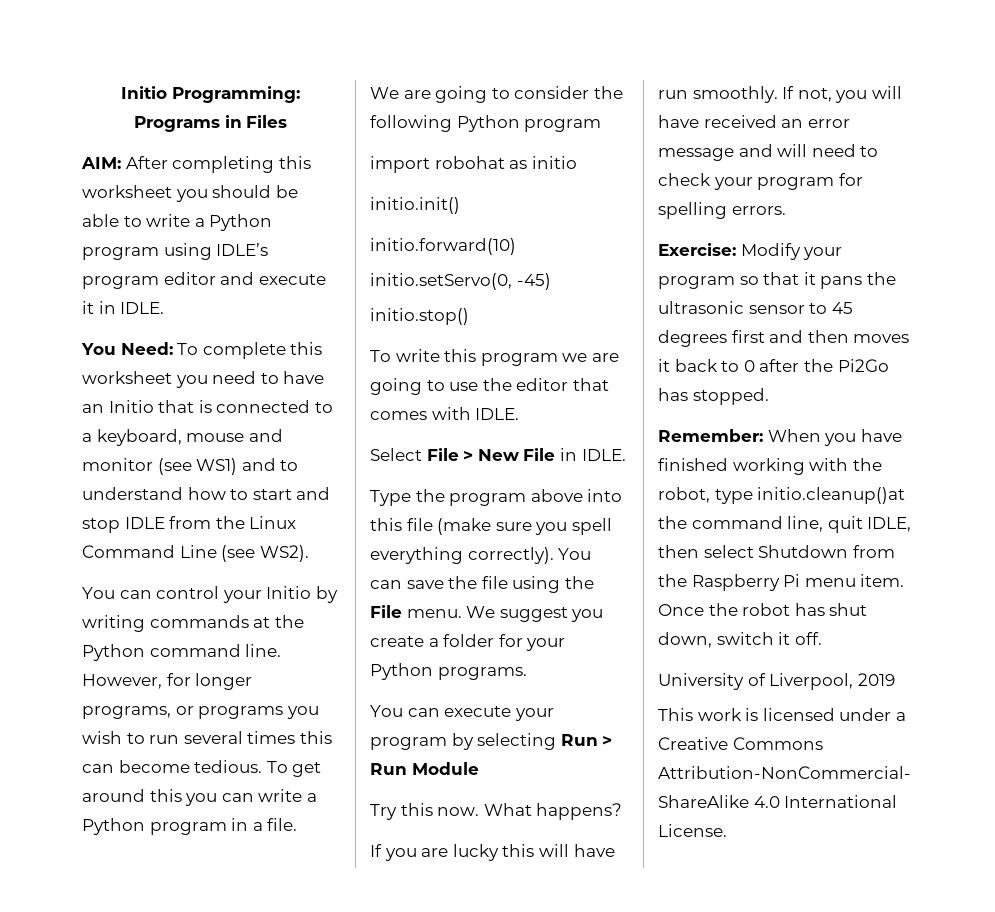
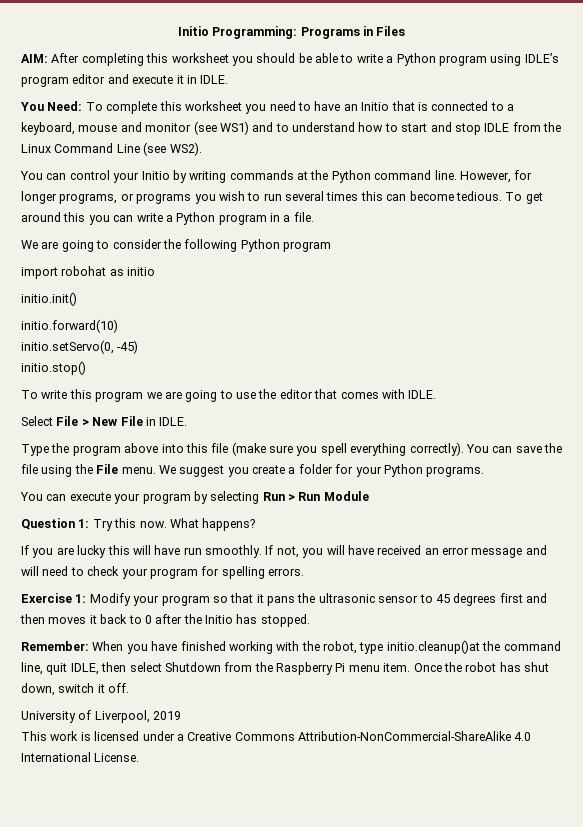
(479, 768) none -> [21,518,90,530] Question 1:
[658,243,736,256] Exercise: -> [21,593,87,603] Exercise 1:
[837,359,889,372] Pi2Go -> [205,615,233,624] Initio

